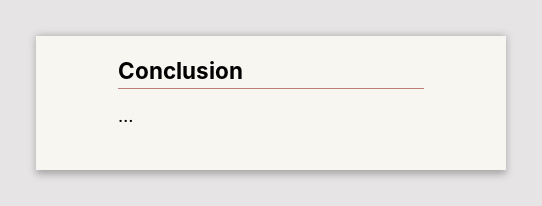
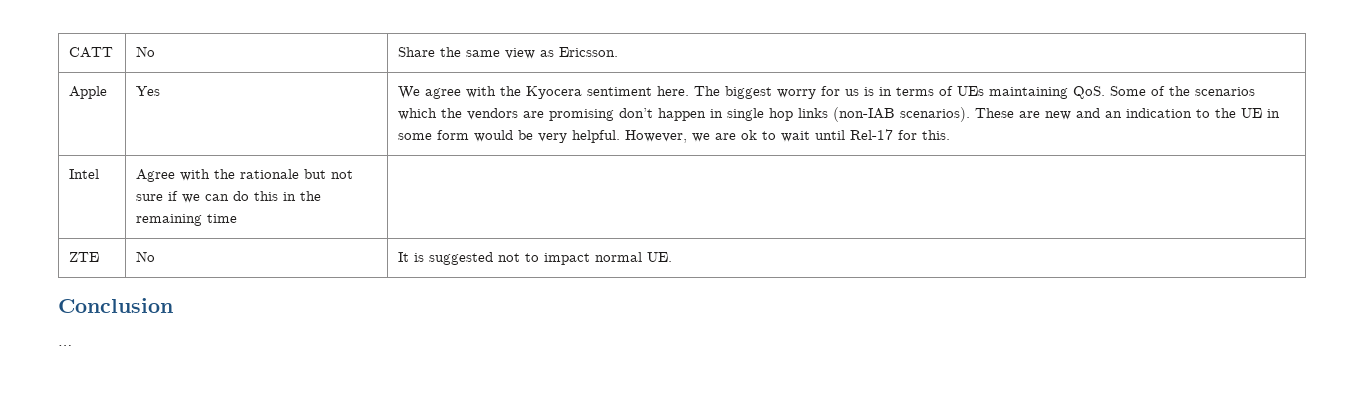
(118, 70) none -> [69,47,114,58] [136,46,156,57] [398,47,619,59] [69,86,108,99] [136,86,161,96] [398,86,1256,99] [398,107,1281,122] [398,129,951,143] [69,169,100,179] [136,169,354,182] [136,191,322,203] [136,214,238,226] [69,252,100,262] [136,251,156,262] [398,252,673,265] CATT | No | Share the same view as Ericsson. // Apple | Yes | We agree with the Kyocera sentiment here. The biggest worry for us is in terms of UEs maintaining QoS. Some of the scenarios which the vendors are promising don’t happen in single hop links (non-IAB scenarios). These are new and an indication to the UE in some form would be very helpful. However, we are ok to wait until Rel-17 for this. // Intel | Agree with the rationale but not sure if we can do this in the remaining time | // ZTE | No | It is suggested not to impact normal UE. //

